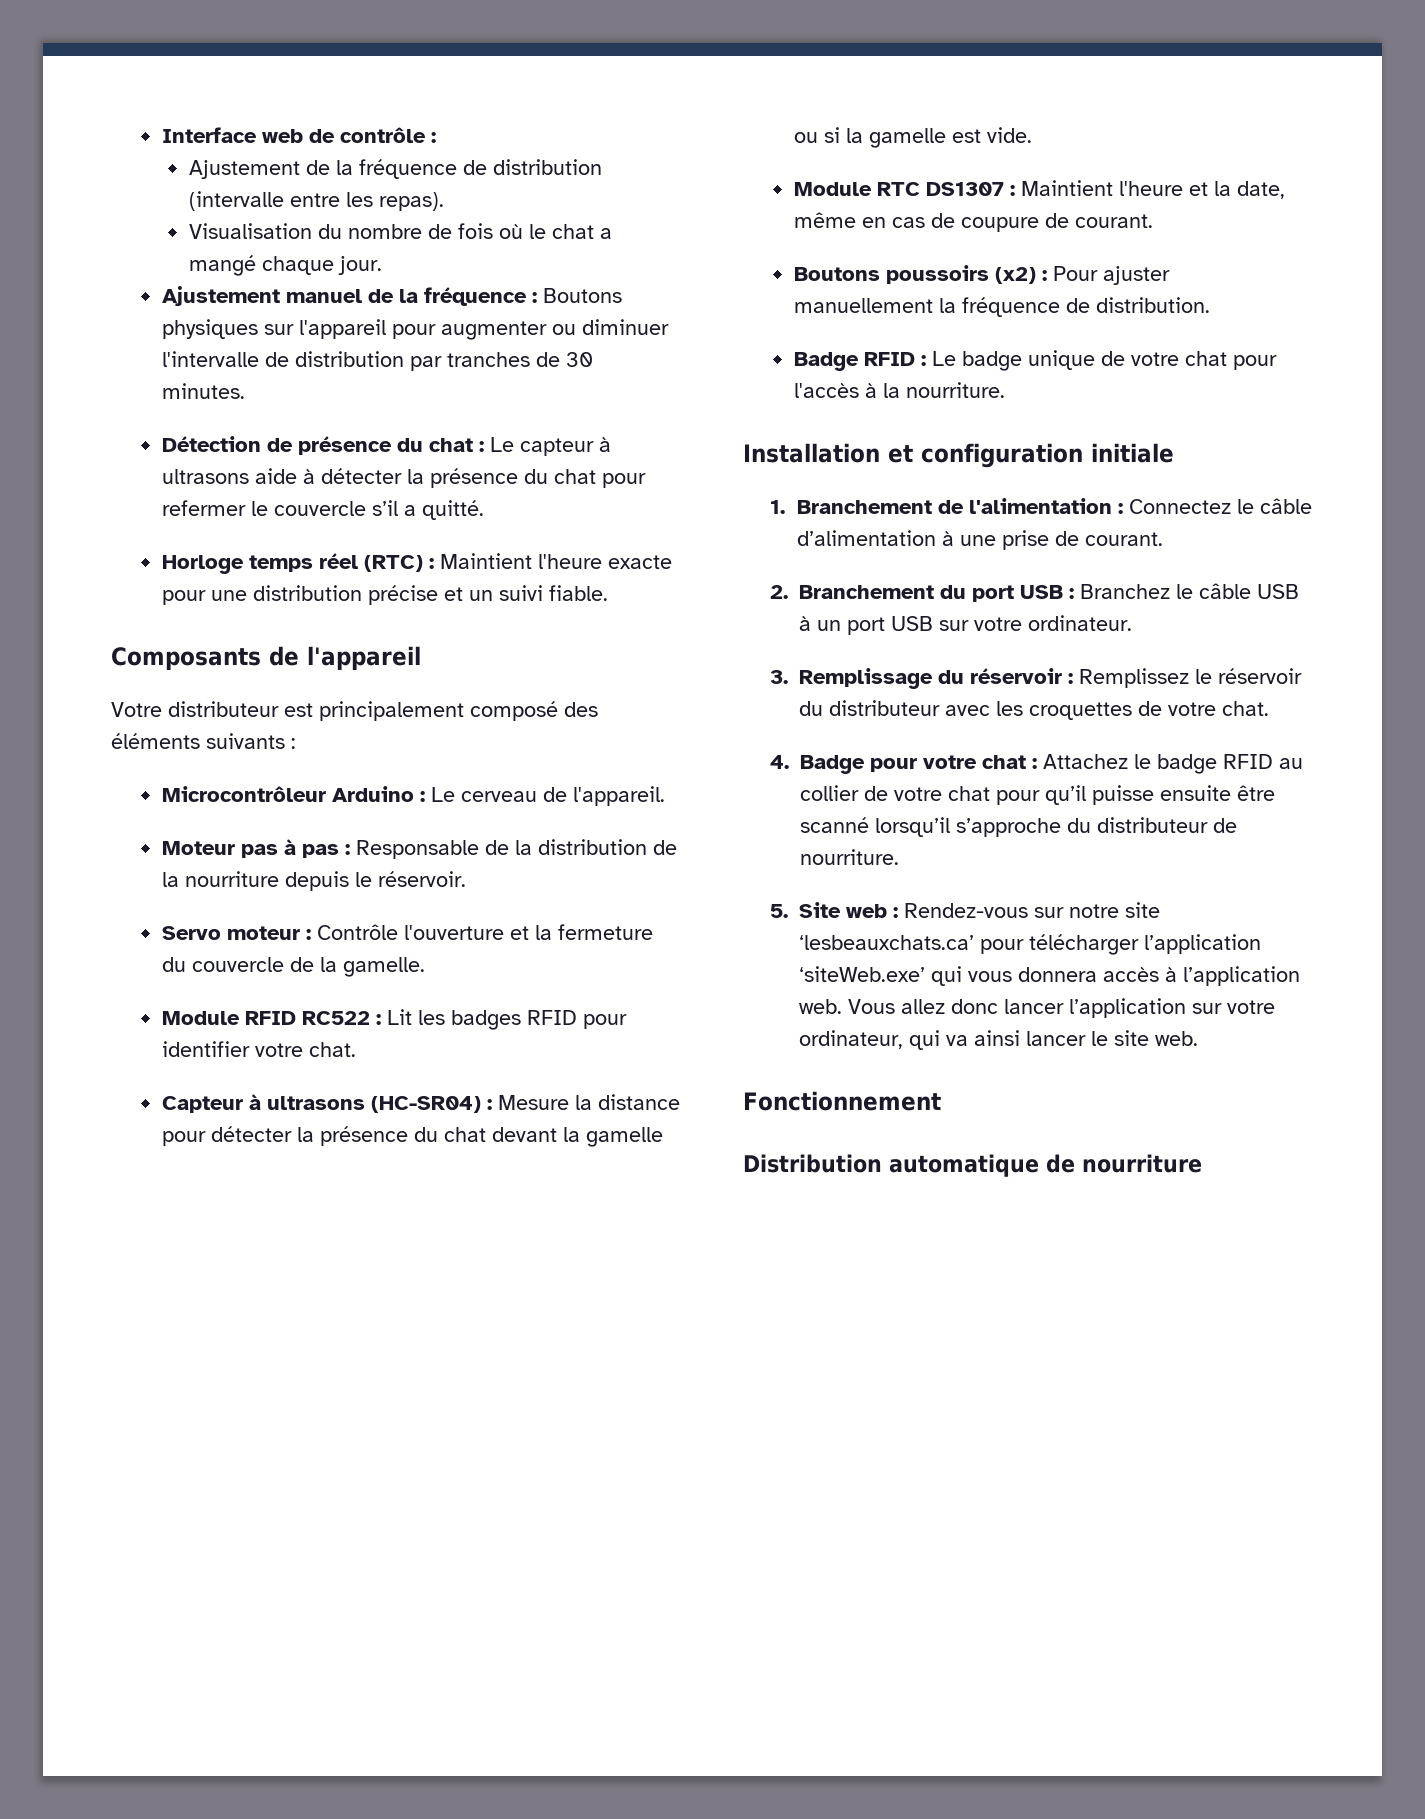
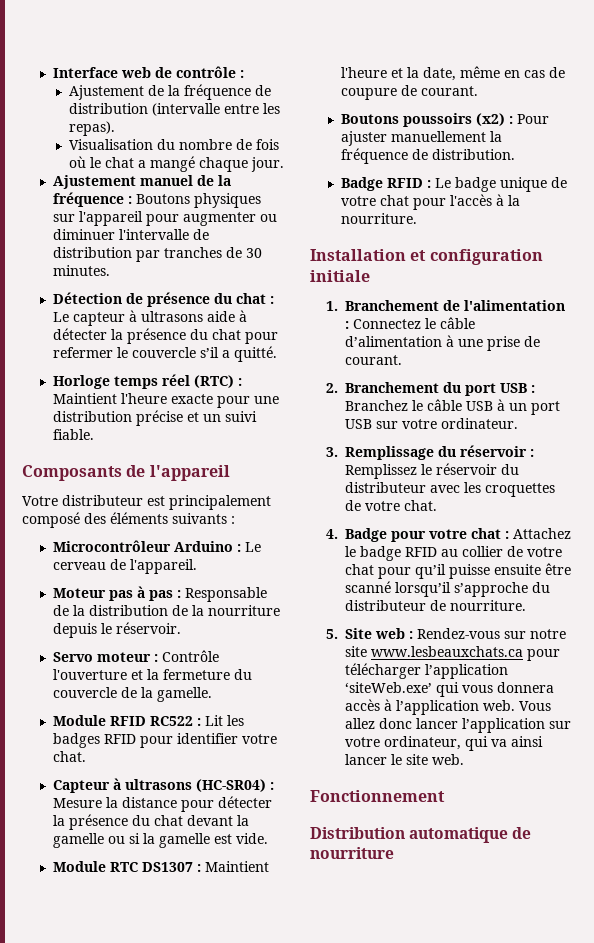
[798,935,974,950] ‘lesbeauxchats.ca’ -> [370,646,523,657] www.lesbeauxchats.ca

